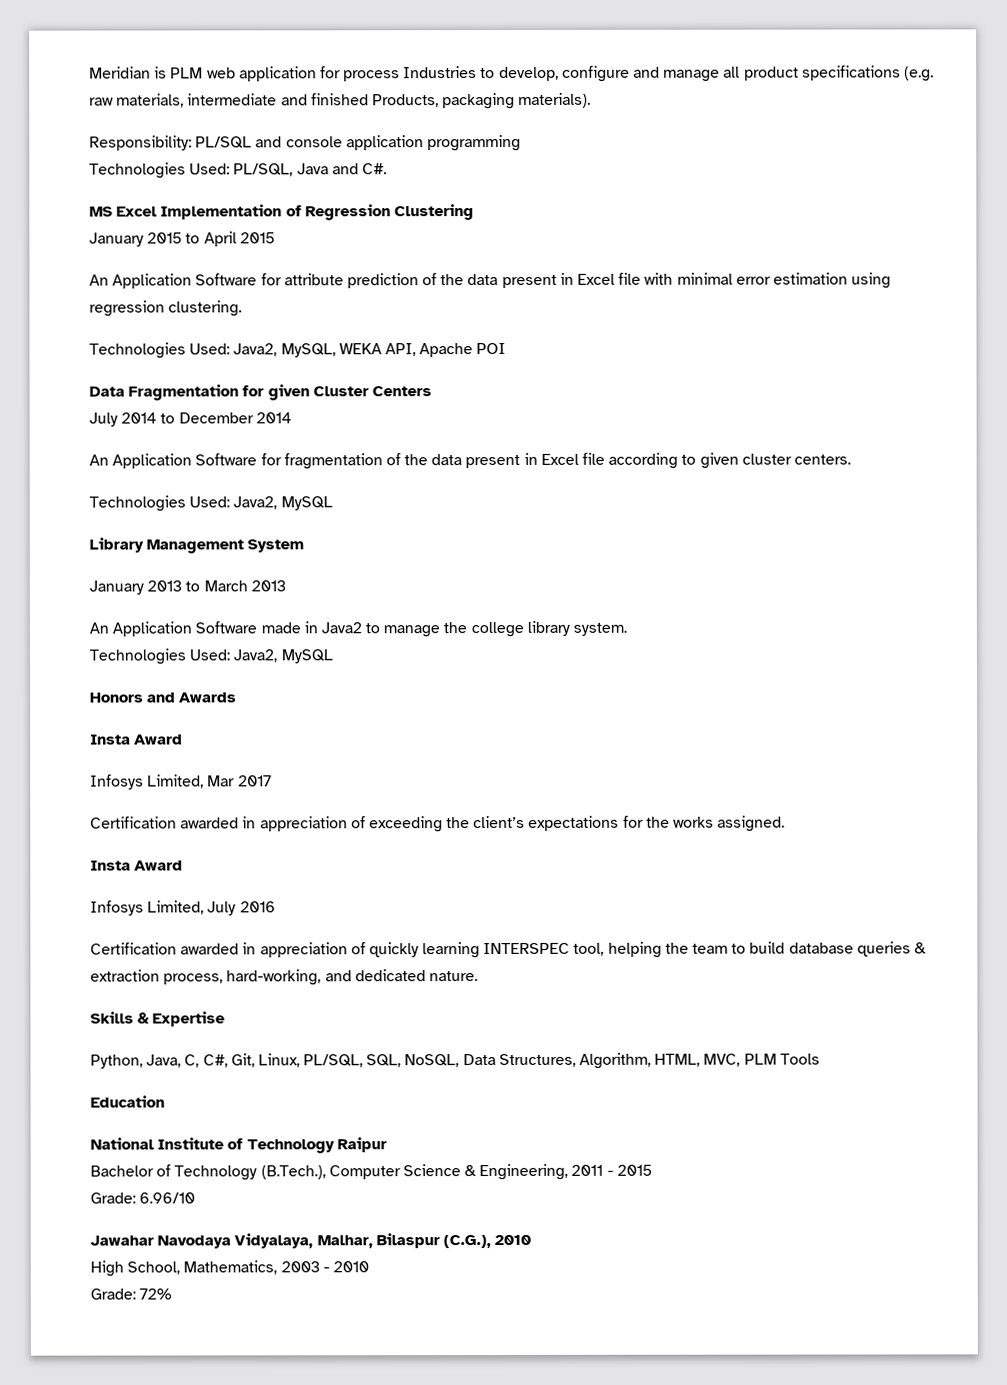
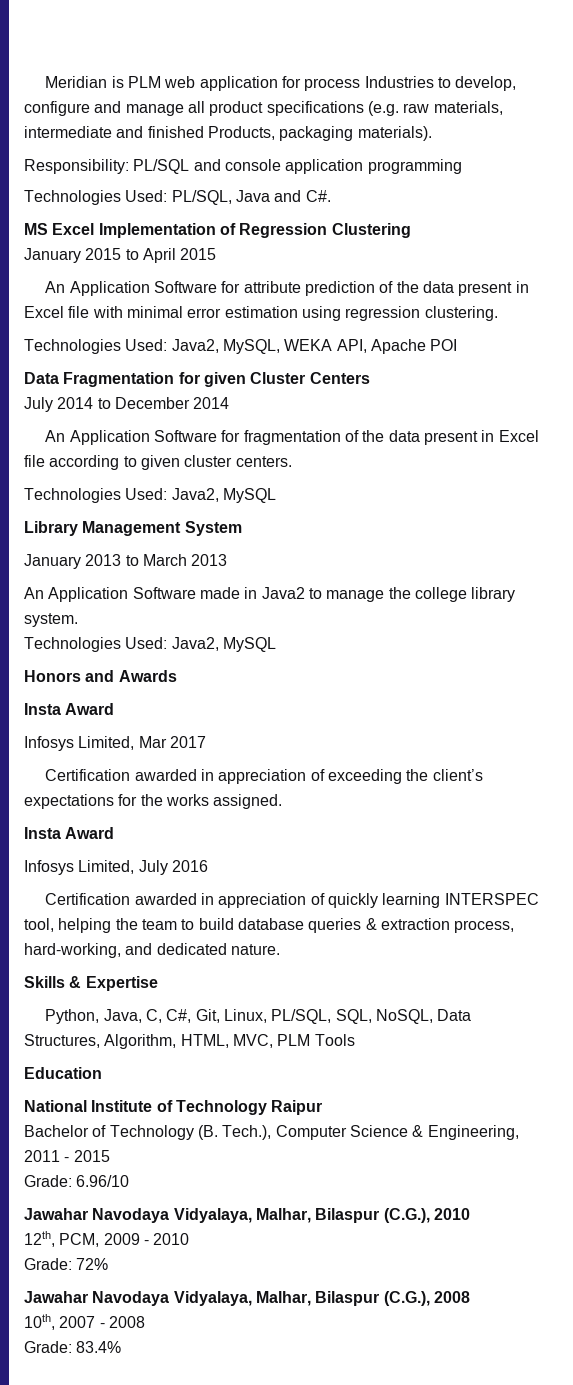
[260,1165,326,1180] (B.Tech.), -> [197,1125,272,1140] (B. Tech.),
[90,1260,320,1277] High School, Mathematics, 2003 -> [24,1231,140,1247] 12th, PCM, 2009
(173, 1294) none -> [24,1291,470,1306] [24,1314,145,1330] [24,1341,122,1353] // Jawahar Navodaya Vidyalaya, Malhar, Bilaspur (C.G.), 2008 // 10th, 2007 - 2008 // Grade: 83.4%

